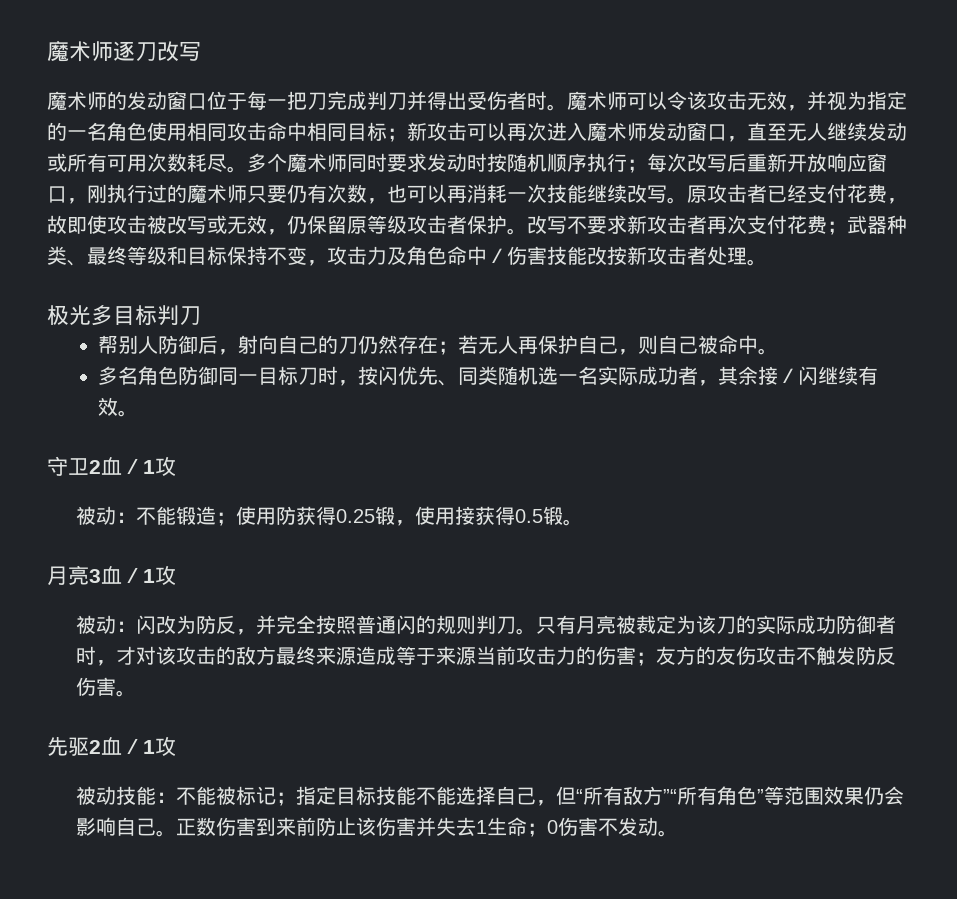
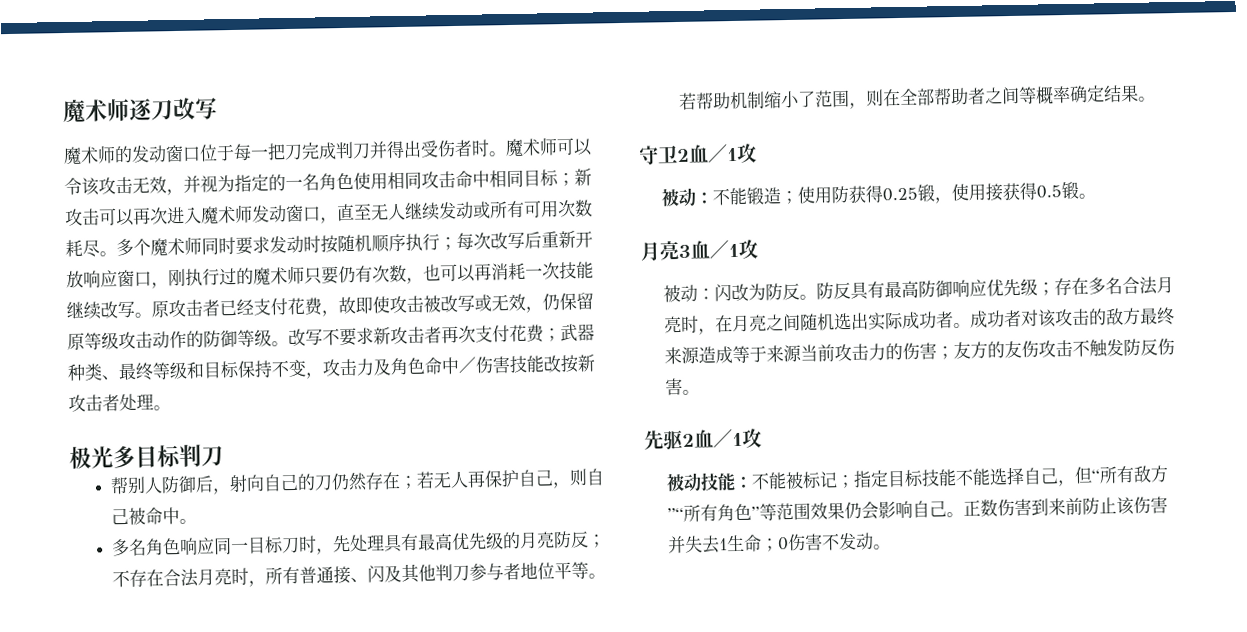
[447,215,507,234] 者保护 -> [152,329,272,349] 动作的防御等级
[177,366,218,385] 防御 -> [179,537,216,556] 响应
[357,366,878,386] [97,397,118,416] 按闪优先、同类随机选一名实际成功者，其余接／闪继续有效 -> [332,530,607,553] [112,561,607,588] [678,84,1140,110] 先处理具有最高优先级的月亮防反；不存在合法月亮时，所有普通接、闪及其他判刀参与者地位平等。若帮助机制缩小了范围，则在全部帮助者之间等概率确定结果
[235,615,896,635] [75,646,136,666] ，并完全按照普通闪的规则判刀。只有月亮被裁定为该刀的实际成功防御者时，才 -> [799,276,1175,300] [664,309,1023,335] 。防反具有最高防御响应优先级；存在多名合法月亮时，在月亮之间随机选出实际成功者。成功者

